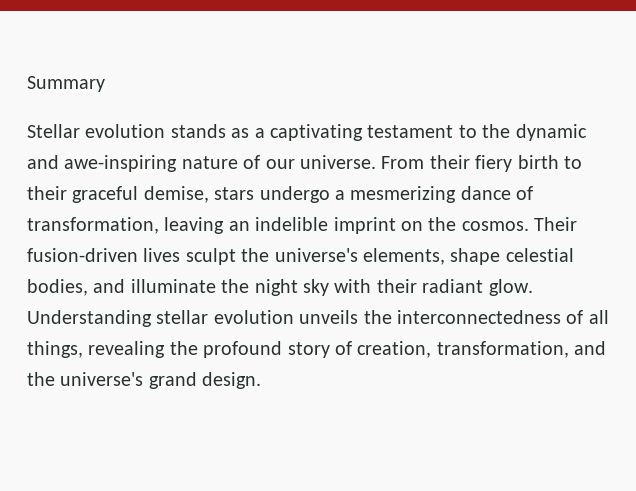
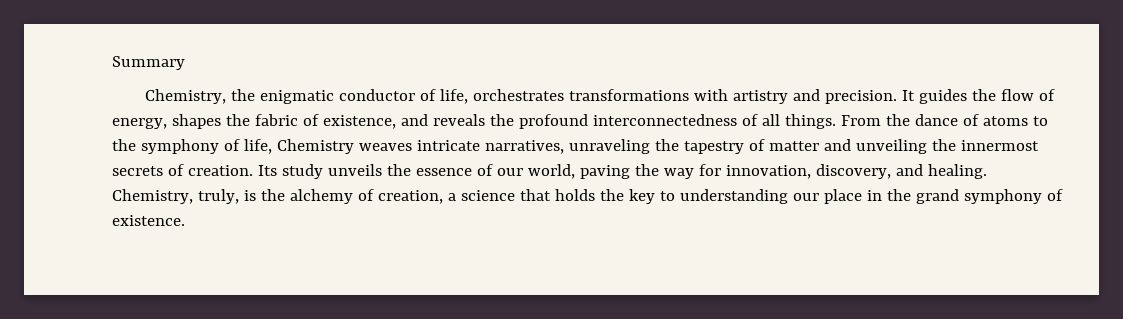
[27,124,587,141] [27,155,582,172] [27,186,534,203] [27,217,578,234] [27,248,574,265] [27,279,533,296] [27,310,609,327] [27,341,607,358] [27,372,262,389] Stellar evolution stands as a captivating testament to the dynamic and awe-inspiring nature of our universe. From their fiery birth to their graceful demise, stars undergo a mesmerizing dance of transformation, leaving an indelible imprint on the cosmos. Their fusion-driven lives sculpt the universe's elements, shape celestial bodies, and illuminate the night sky with their radiant glow. Understanding stellar evolution unveils the interconnectedness of all things, revealing the profound story of creation, transformation, and the universe's grand design. -> [145,89,1056,104] [112,114,1048,129] [112,139,1039,154] [112,164,987,179] [112,189,1063,204] [112,215,185,226] Chemistry, the enigmatic conductor of life, orchestrates transformations with artistry and precision. It guides the flow of energy, shapes the fabric of existence, and reveals the profound interconnectedness of all things. From the dance of atoms to the symphony of life, Chemistry weaves intricate narratives, unraveling the tapestry of matter and unveiling the innermost secrets of creation. Its study unveils the essence of our world, paving the way for innovation, discovery, and healing. Chemistry, truly, is the alchemy of creation, a science that holds the key to understanding our place in the grand symphony of existence.

